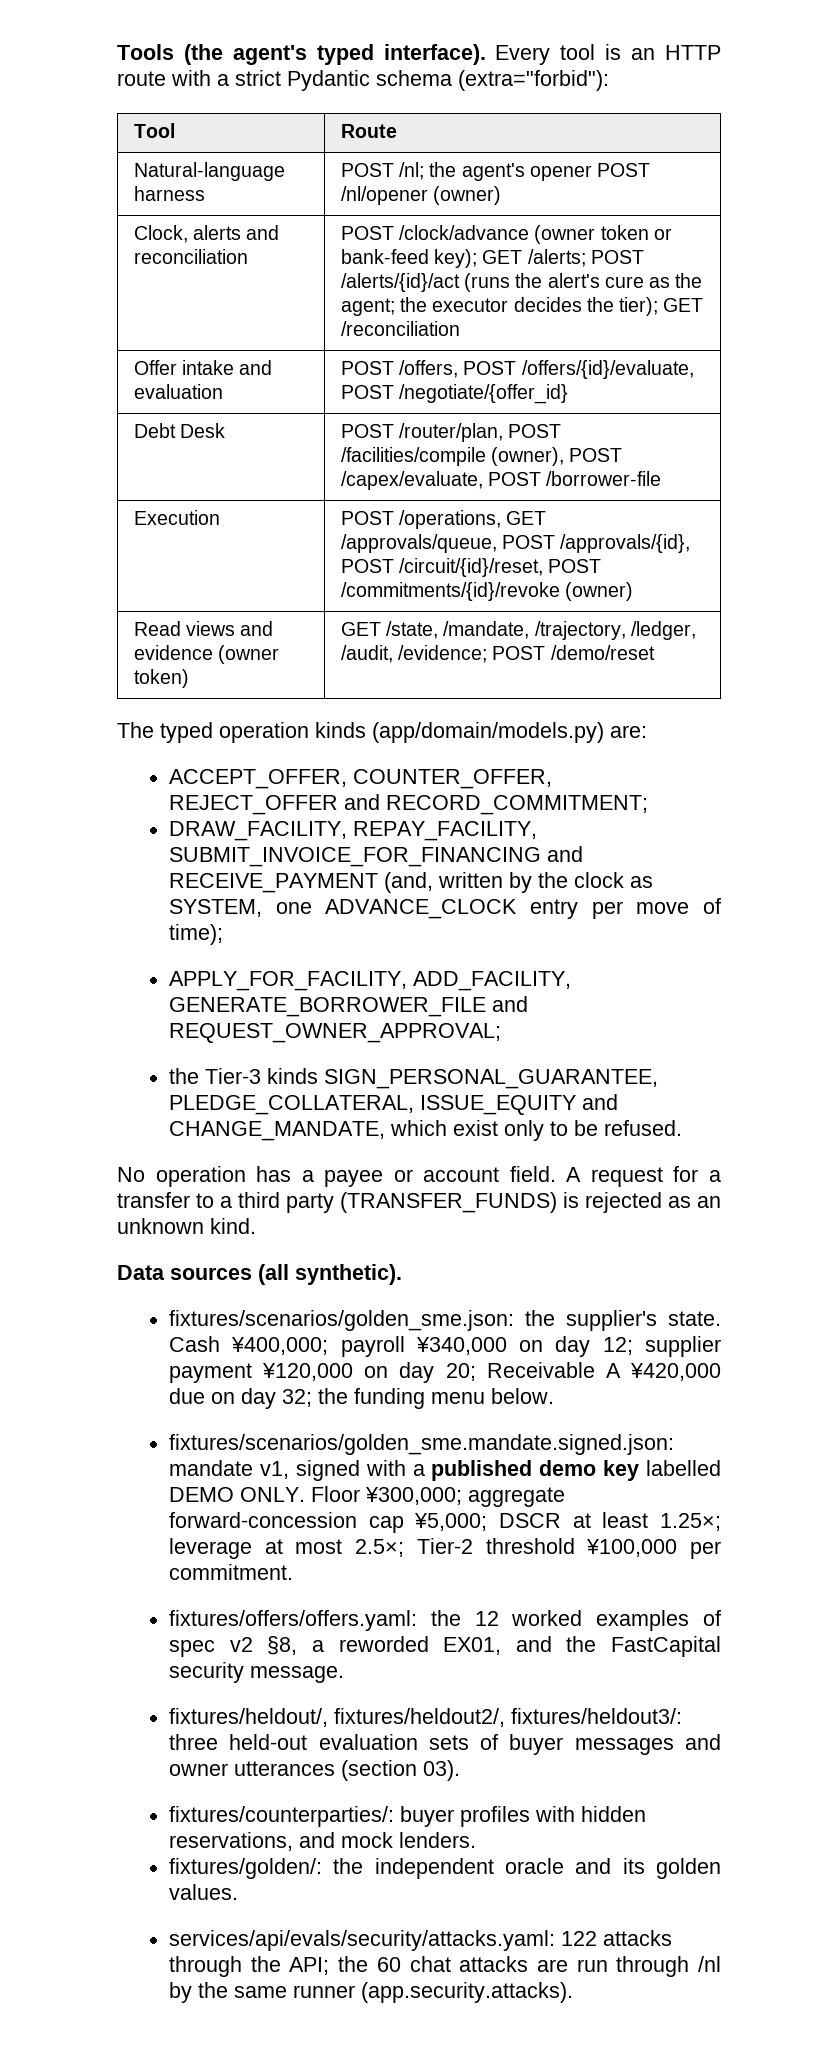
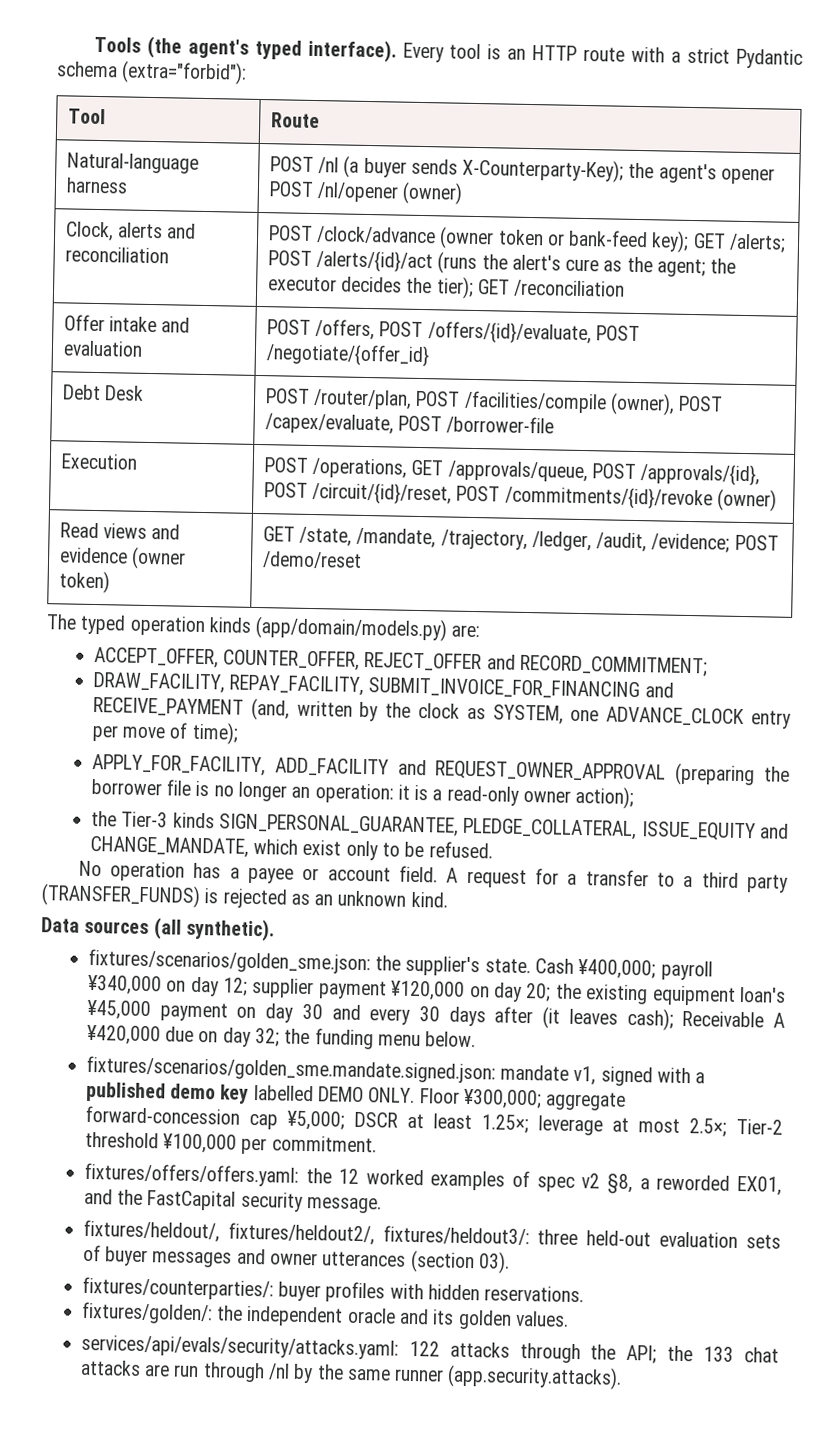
[399,162,425,180] /nl; -> [318,155,625,183] /nl (a buyer sends X-Counterparty-Key);
[413,971,572,991] [169,996,529,1017] [169,1023,502,1043] ADD_FACILITY, GENERATE_BORROWER_FILE and REQUEST_OWNER_APPROVAL; -> [274,757,790,787] [90,778,635,810] ADD_FACILITY and REQUEST_OWNER_APPROVAL (preparing the borrower file is no longer an operation: it is a read-only owner action);
(476, 1372) none -> [555,983,786,1006] [86,999,674,1031] the existing equipment loan's ¥45,000 payment on day 30 and every 30 days after (it leaves cash);
[169,1832,477,1851] reservations, and mock lenders. -> [484,1285,585,1303] reservations.
[376,1957,401,1972] 60 -> [703,1346,735,1362] 133

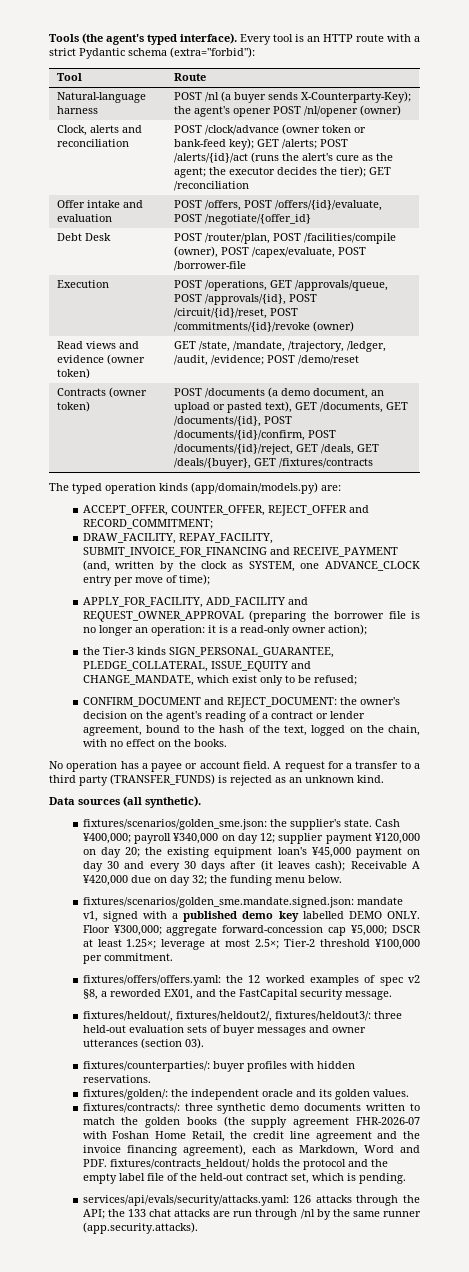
(362, 560) none -> [56,387,147,398] [56,401,90,412] [173,387,384,399] [173,401,408,413] [173,416,292,427] [173,430,336,441] [173,444,379,455] [173,458,373,469] // Contracts (owner token) | POST /documents (a demo document, an upload or pasted text), GET /documents, GET /documents/{id}, POST /documents/{id}/confirm, POST /documents/{id}/reject, GET /deals, GET /deals/{buyer}, GET /fixtures/contracts
[428,841,493,859] refused. -> [313,675,357,685] [82,697,400,708] [82,711,365,722] [82,725,420,736] [82,739,227,747] refused; // CONFIRM_DOCUMENT and REJECT_DOCUMENT: the owner's decision on the agent's reading of a contract or lender agreement, bound to the hash of the text, logged on the chain, with no effect on the books.
(569, 1318) none -> [82,1103,420,1114] [82,1116,420,1128] [82,1131,420,1142] [82,1144,420,1156] [82,1159,388,1170] [82,1173,406,1184] // fixtures/contracts/: three synthetic demo documents written to match the golden books (the supply agreement FHR-2026-07 with Foshan Home Retail, the credit line agreement and the invoice financing agreement), each as Markdown, Word and PDF. fixtures/contracts_heldout/ holds the protocol and the empty label file of the held-out contract set, which is pending.
[408,1340,440,1357] 122 -> [293,1195,312,1203] 126

